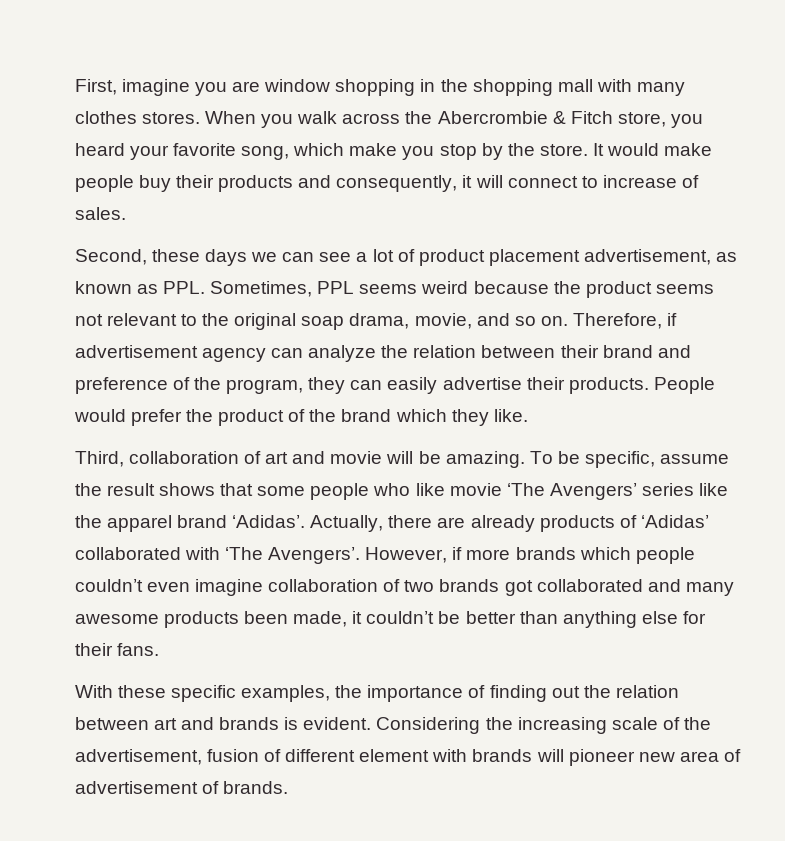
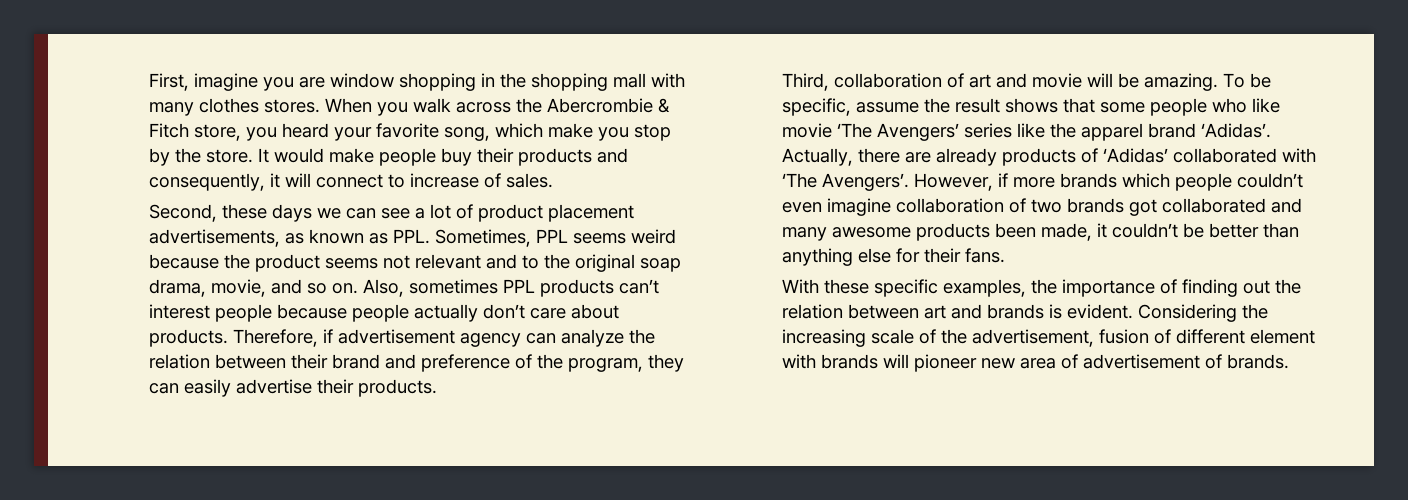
[584,249,712,265] advertisement, -> [149,229,281,247] advertisements,
(177, 319) none -> [486,254,518,269] and
(568, 321) none -> [363,279,660,297] [149,304,620,322] [149,329,229,347] Also, sometimes PPL products can’t interest people because people actually don’t care about products.
[653,377,715,394] [73,409,528,426] People would prefer the product of the brand which they like. -> (438, 388) none

